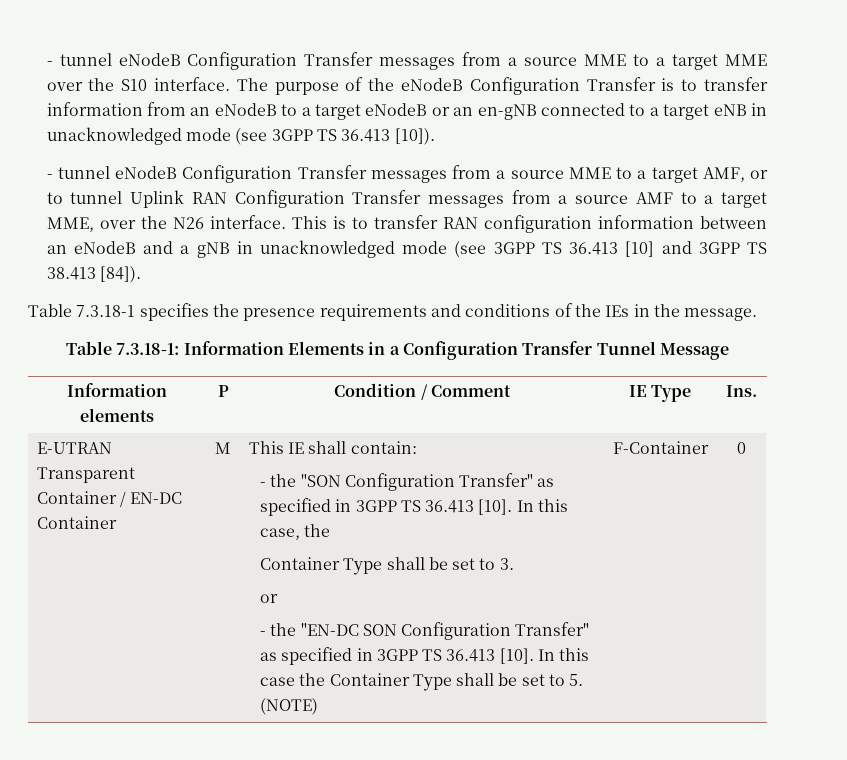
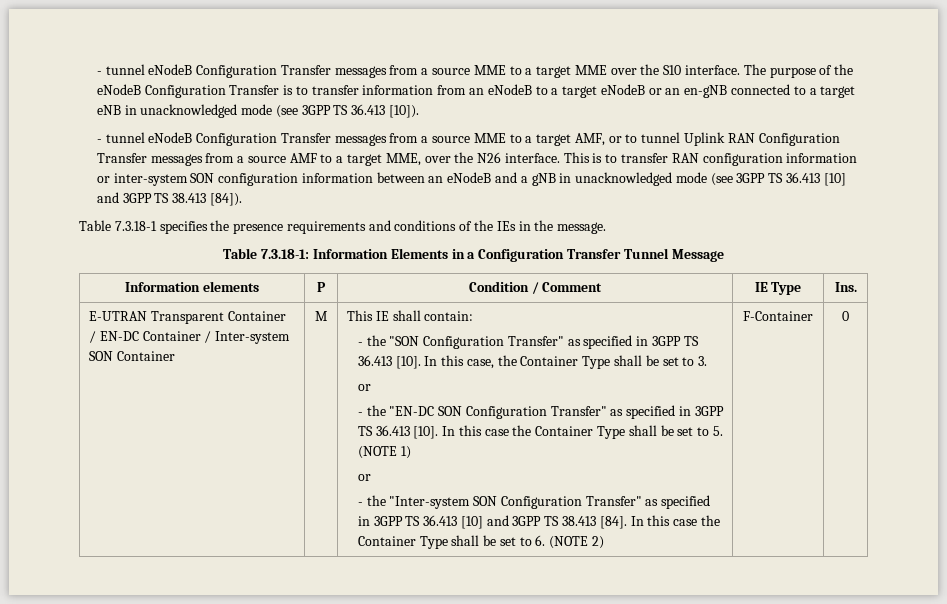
(694, 222) none -> [96,173,373,186] or inter-system SON configuration information
(117, 522) none -> [204,331,291,344] [89,351,175,361] / Inter-system SON Container
(331, 530) // -> (517, 360) none
[259,698,318,715] (NOTE) -> [357,446,411,459] [357,474,371,481] [357,495,711,509] [357,515,720,529] [357,535,604,549] (NOTE 1) // or // - the "Inter-system SON Configuration Transfer" as specified in 3GPP TS 36.413 [10] and 3GPP TS 38.413 [84]. In this case the Container Type shall be set to 6. (NOTE 2)

